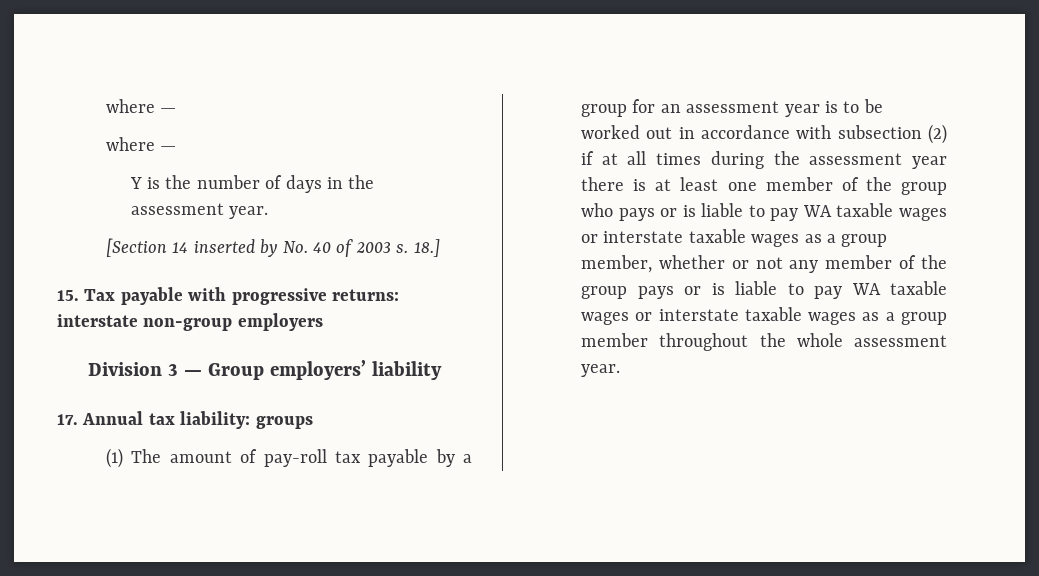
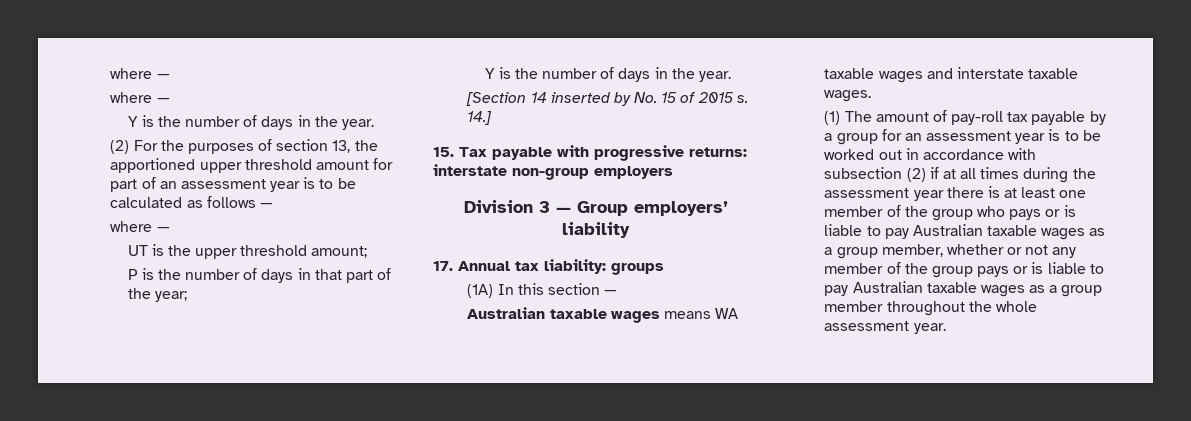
[130,203,224,215] assessment -> [342,119,375,130] [110,139,378,154] [110,158,394,173] [110,177,356,192] [110,196,273,208] [110,221,170,232] [127,244,368,259] [127,268,392,283] [127,288,187,302] [484,67,695,82] year. // (2) For the purposes of section 13, the apportioned upper threshold amount for part of an assessment year is to be calculated as follows — // where — // UT is the upper threshold amount; // P is the number of days in that part of the year; // Y is the number of days in the
[313,239,440,257] 40 of 2003 s. 18.] -> [661,92,748,103] [467,111,493,125] 15 of 2015 s. 14.]
(313, 422) none -> [467,283,618,298] [467,307,739,323] [824,67,1079,83] [824,90,872,102] // (1A) In this section — // Australian taxable wages means WA taxable wages and interstate taxable wages.
[802,203,947,221] [581,231,684,243] WA taxable wages or interstate -> [912,224,983,236] Australian
[851,281,947,295] [581,309,739,325] WA taxable wages or interstate -> [852,281,923,293] Australian

